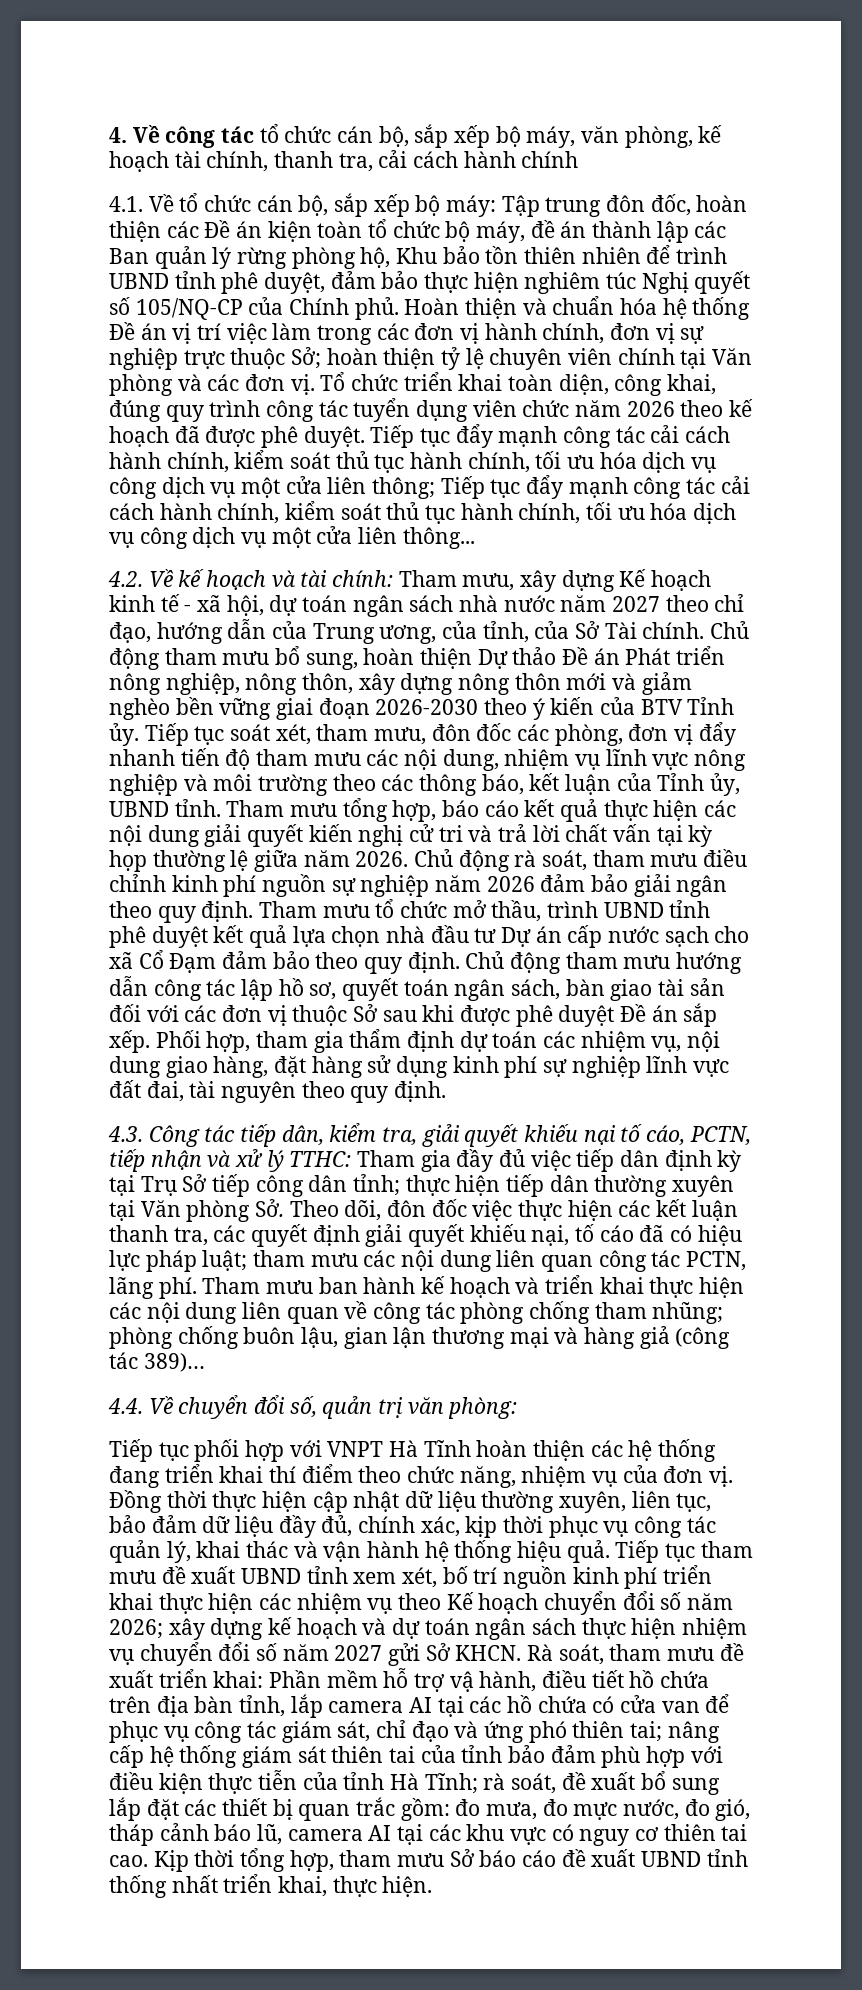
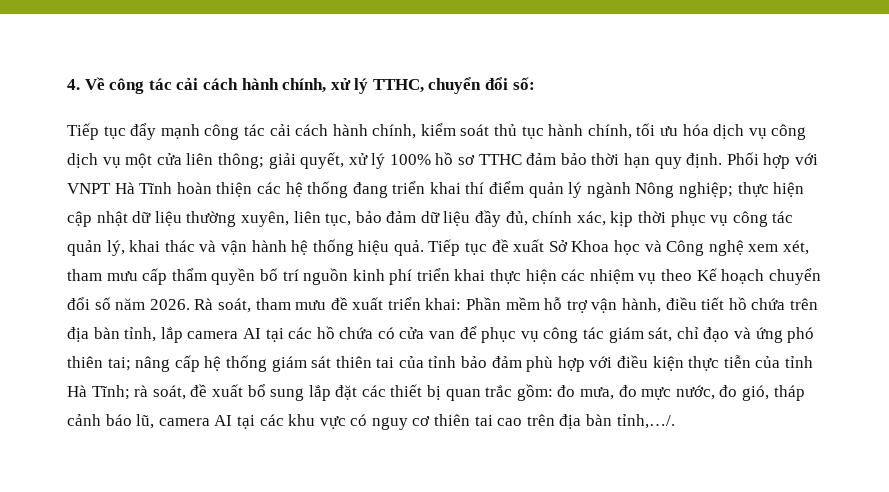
[259,124,723,148] [109,150,579,172] [109,193,748,217] [109,219,727,243] [109,245,728,269] [109,271,751,294] [109,296,751,320] [109,322,705,345] [109,347,753,370] [109,372,717,396] [109,398,754,422] [109,426,365,448] tổ chức cán bộ, sắp xếp bộ máy, văn phòng, kế hoạch tài chính, thanh tra, cải cách hành chính // 4.1. Về tổ chức cán bộ, sắp xếp bộ máy: Tập trung đôn đốc, hoàn thiện các Đề án kiện toàn tổ chức bộ máy, đề án thành lập các Ban quản lý rừng phòng hộ, Khu bảo tồn thiên nhiên để trình UBND tỉnh phê duyệt, đảm bảo thực hiện nghiêm túc Nghị quyết số 105/NQ-CP của Chính phủ. Hoàn thiện và chuẩn hóa hệ thống Đề án vị trí việc làm trong các đơn vị hành chính, đơn vị sự nghiệp trực thuộc Sở; hoàn thiện tỷ lệ chuyên viên chính tại Văn phòng và các đơn vị. Tổ chức triển khai toàn diện, công khai, đúng quy trình công tác tuyển dụng viên chức năm 2026 theo kế hoạch đã được phê duyệt. -> [176,77,535,94] cải cách hành chính, xử lý TTHC, chuyển đổi số: //
[440,475,750,499] [109,501,737,524] [109,526,475,549] [108,569,712,592] [109,594,745,617] [109,619,750,644] [109,646,726,670] [109,672,692,695] [109,697,735,720] [109,722,736,746] [109,748,747,771] [109,773,741,796] [109,798,737,822] [109,824,713,847] [109,849,748,872] [109,874,728,897] [109,899,711,923] [109,925,750,948] [109,950,743,974] [109,976,725,1001] [109,1003,718,1027] [109,1029,721,1053] [109,1055,730,1078] [109,1080,447,1103] [108,1123,751,1147] [109,1149,742,1172] [109,1174,735,1197] [109,1199,738,1222] [109,1224,742,1247] [109,1250,747,1272] [109,1275,745,1299] [109,1301,724,1324] [109,1326,731,1349] [109,1352,205,1372] [108,1395,518,1419] [109,1439,240,1462] Tiếp tục đẩy mạnh công tác cải cách hành chính, kiểm soát thủ tục hành chính, tối ưu hóa dịch vụ công dịch vụ một cửa liên thông... // 4.2. Về kế hoạch và tài chính: Tham mưu, xây dựng Kế hoạch kinh tế - xã hội, dự toán ngân sách nhà nước năm 2027 theo chỉ đạo, hướng dẫn của Trung ương, của tỉnh, của Sở Tài chính. Chủ động tham mưu bổ sung, hoàn thiện Dự thảo Đề án Phát triển nông nghiệp, nông thôn, xây dựng nông thôn mới và giảm nghèo bền vững giai đoạn 2026-2030 theo ý kiến của BTV Tỉnh ủy. Tiếp tục soát xét, tham mưu, đôn đốc các phòng, đơn vị đẩy nhanh tiến độ tham mưu các nội dung, nhiệm vụ lĩnh vực nông nghiệp và môi trường theo các thông báo, kết luận của Tỉnh ủy, UBND tỉnh. Tham mưu tổng hợp, báo cáo kết quả thực hiện các nội dung giải quyết kiến nghị cử tri và trả lời chất vấn tại kỳ họp thường lệ giữa năm 2026. Chủ động rà soát, tham mưu điều chỉnh kinh phí nguồn sự nghiệp năm 2026 đảm bảo giải ngân theo quy định. Tham mưu tổ chức mở thầu, trình UBND tỉnh phê duyệt kết quả lựa chọn nhà đầu tư Dự án cấp nước sạch cho xã Cổ Đạm đảm bảo theo quy định. Chủ động tham mưu hướng dẫn công tác lập hồ sơ, quyết toán ngân sách, bàn giao tài sản đối với các đơn vị thuộc Sở sau khi được phê duyệt Đề án sắp xếp. Phối hợp, tham gia thẩm định dự toán các nhiệm vụ, nội dung giao hàng, đặt hàng sử dụng kinh phí sự nghiệp lĩnh vực đất đai, tài nguyên theo quy định. // 4.3. Công tác tiếp dân, kiểm tra, giải quyết khiếu nại tố cáo, PCTN, tiếp nhận và xử lý TTHC: Tham gia đầy đủ việc tiếp dân định kỳ tại Trụ Sở tiếp công dân tỉnh; thực hiện tiếp dân thường xuyên tại Văn phòng Sở. Theo dõi, đôn đốc việc thực hiện các kết luận thanh tra, các quyết định giải quyết khiếu nại, tố cáo đã có hiệu lực pháp luật; tham mưu các nội dung liên quan công tác PCTN, lãng phí. Tham mưu ban hành kế hoạch và triển khai thực hiện các nội dung liên quan về công tác phòng chống tham nhũng; phòng chống buôn lậu, gian lận thương mại và hàng giả (công tác 389)… // 4.4. Về chuyển đổi số, quản trị văn phòng: // Tiếp tục phối -> [268,152,759,169] giải quyết, xử lý 100% hồ sơ TTHC đảm bảo thời hạn quy định. Phối
[358,1465,734,1488] [109,1490,207,1513] theo chức năng, nhiệm vụ của đơn vị. Đồng thời -> [528,182,734,198] quản lý ngành Nông nghiệp;
[700,1541,753,1558] [109,1566,438,1588] tham mưu đề xuất UBND tỉnh xem xét, -> [491,239,809,256] [67,268,256,285] đề xuất Sở Khoa học và Công nghệ xem xét, tham mưu cấp thẩm quyền
[109,1617,748,1640] [109,1642,522,1666] 2026; xây dựng kế hoạch và dự toán ngân sách thực hiện nhiệm vụ chuyển đổi số năm 2027 gửi Sở KHCN. -> [149,299,190,310] 2026.
[449,1671,474,1692] vậ -> [591,298,618,313] vận
[109,1848,748,1872] [109,1874,433,1898] cao. Kịp thời tổng hợp, tham mưu Sở báo cáo đề xuất UBND tỉnh thống nhất triển khai, thực hiện. -> [497,414,675,429] cao trên địa bàn tỉnh,…/.

